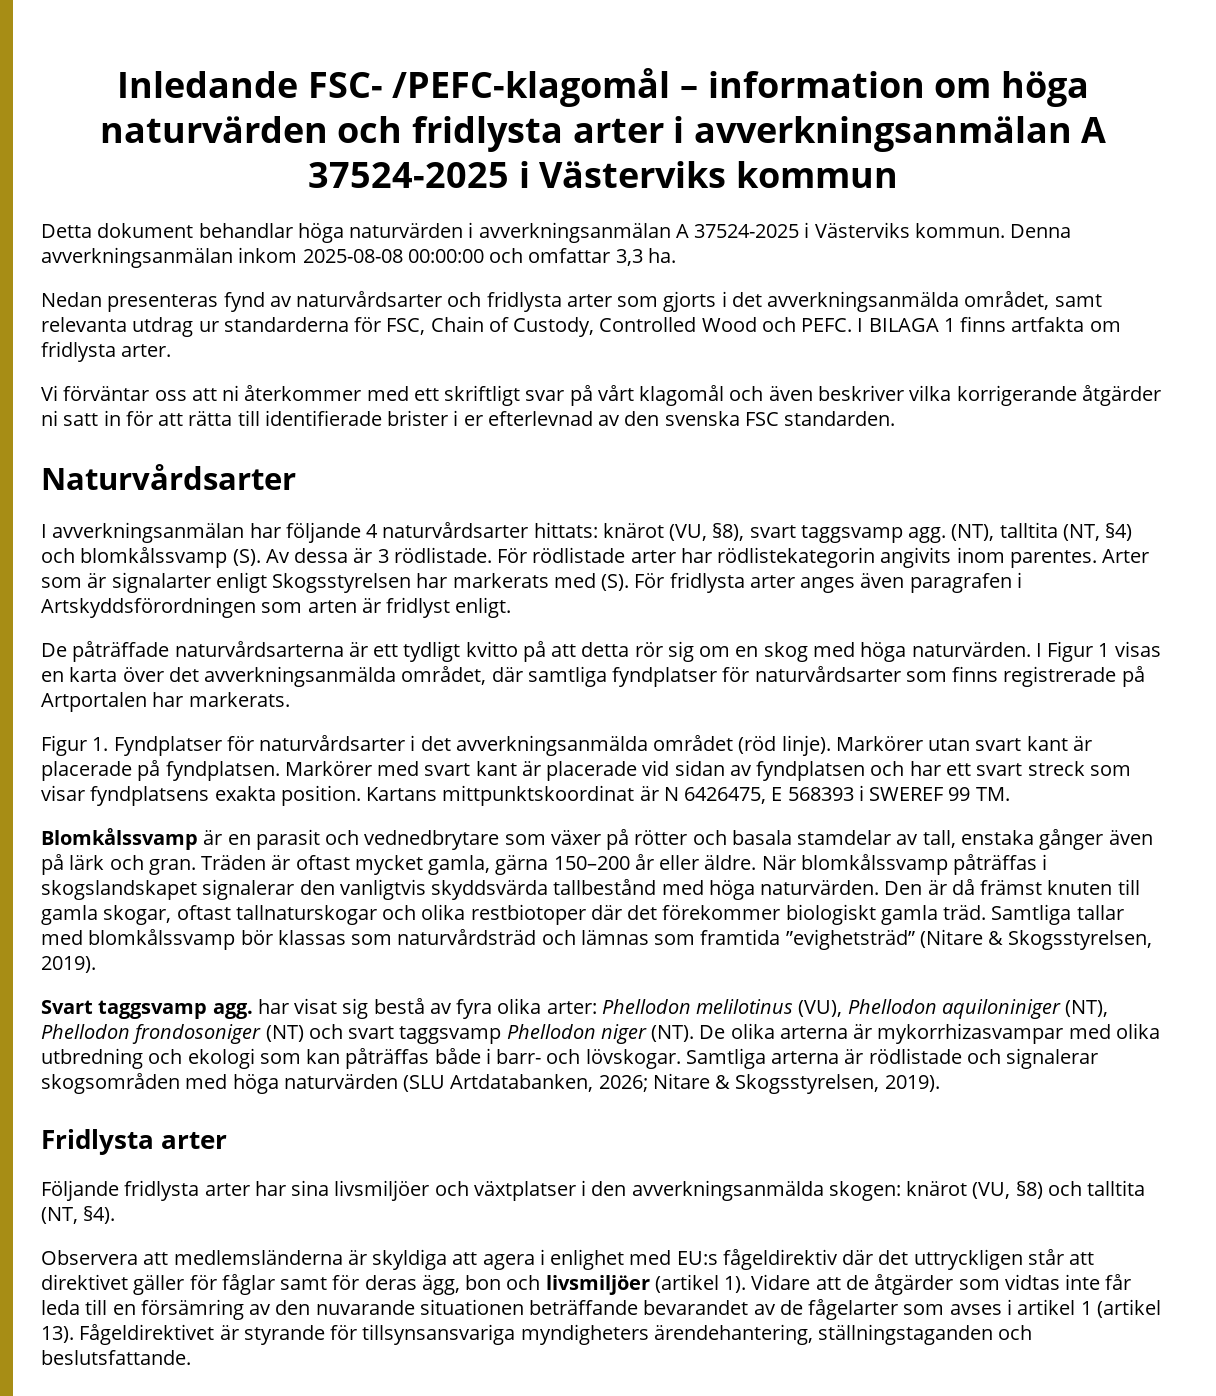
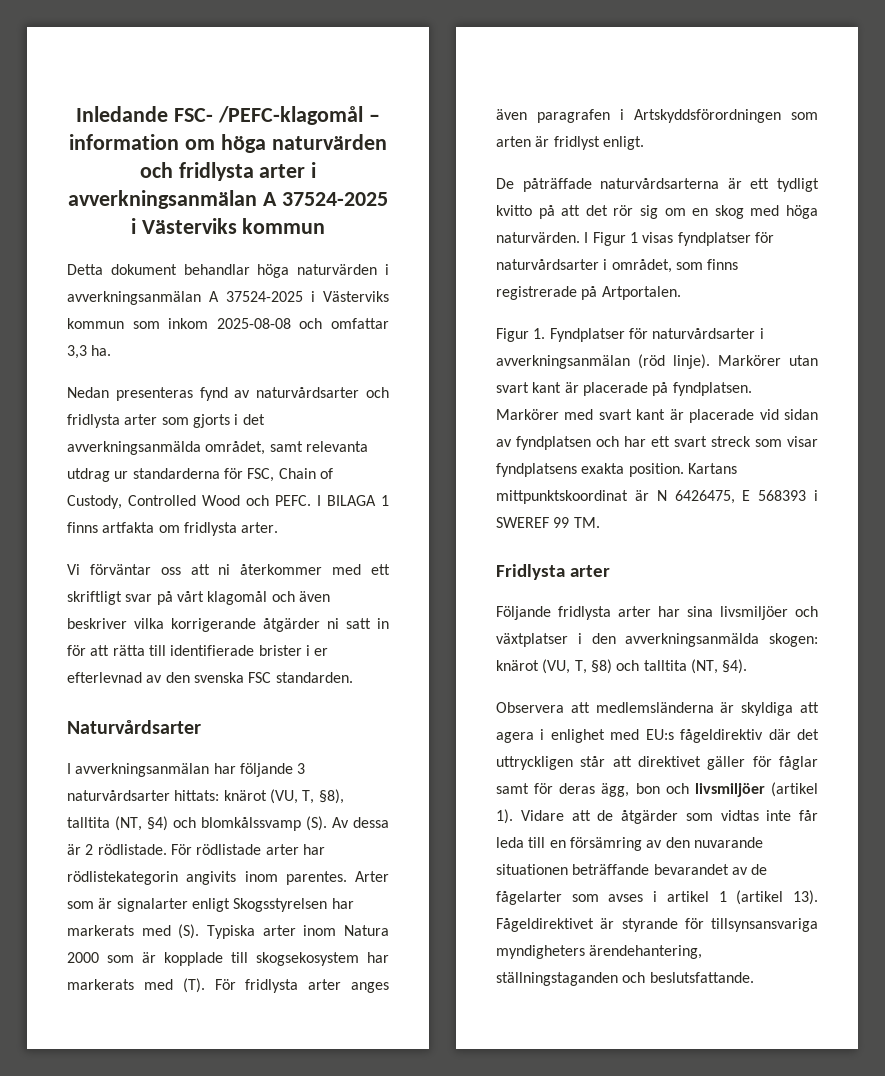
[914,223,1072,238] [41,247,233,268] kommun. Denna avverkningsanmälan -> [67,318,160,329] kommun som
[407,249,484,263] 00:00:00 -> (291, 323) none
[366,524,379,538] 4 -> [297,763,306,774] 3
[712,523,995,543] §8), svart taggsvamp agg. (NT), -> [302,789,344,804] T, §8),
[377,549,389,563] 3 -> [85,844,94,855] 2
(630, 582) none -> [206,925,389,939] [67,952,389,966] [67,978,205,993] Typiska arter inom Natura 2000 som är kopplade till skogsekosystem har markerats med (T).
[581,642,630,657] detta -> [585,205,608,216] det
[41,666,607,687] en karta över det avverkningsanmälda området, där samtliga -> (674, 237) none
(901, 674) none -> [603,259,672,273] i området,
[41,692,290,712] Artportalen har markerats. -> [601,286,681,300] Artportalen.
[420,735,734,756] det avverkningsanmälda området -> [496,355,630,369] avverkningsanmälan
[41,828,1153,850] [41,854,1048,875] [41,879,1140,900] [41,904,1124,925] [41,929,1153,950] [41,956,96,973] [41,998,1109,1019] [41,1023,1160,1044] [41,1048,1099,1069] [41,1073,940,1094] // Blomkålssvamp är en parasit och vednedbrytare som växer på rötter och basala stamdelar av tall, enstaka gånger även på lärk och gran. Träden är oftast mycket gamla, gärna 150–200 år eller äldre. När blomkålssvamp påträffas i skogslandskapet signalerar den vanligtvis skyddsvärda tallbestånd med höga naturvärden. Den är då främst knuten till gamla skogar, oftast tallnaturskogar och olika restbiotoper där det förekommer biologiskt gamla träd. Samtliga tallar med blomkålssvamp bör klassas som naturvårdsträd och lämnas som framtida ”evighetsträd” (Nitare & Skogsstyrelsen, 2019). // Svart taggsvamp agg. har visat sig bestå av fyra olika arter: Phellodon melilotinus (VU), Phellodon aquiloniniger (NT), Phellodon frondosoniger (NT) och svart taggsvamp Phellodon niger (NT). De olika arterna är mykorrhizasvampar med olika utbredning och ekologi som kan påträffas både i barr- och lövskogar. Samtliga arterna är rödlistade och signalerar skogsområden med höga naturvärden (SLU Artdatabanken, 2026; Nitare & Skogsstyrelsen, 2019). -> (600, 522) none
(1011, 1190) none -> [574,660,587,674] T,

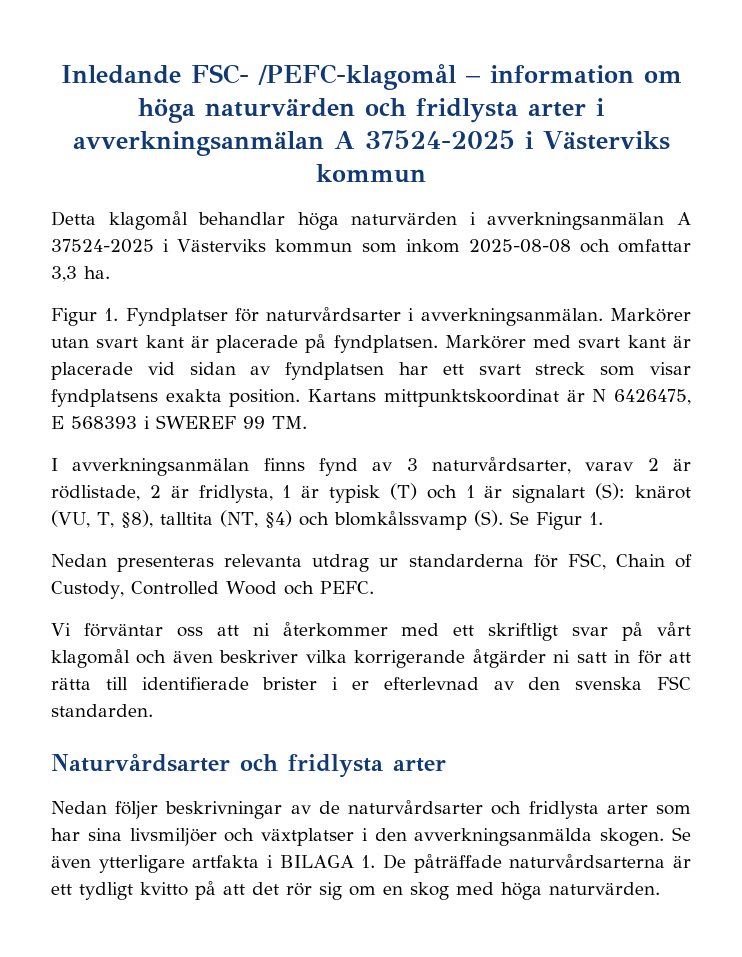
[110,264,177,275] dokument -> [108,211,188,230] klagomål
[67,387,390,401] [67,414,265,428] [67,441,303,455] Nedan presenteras fynd av naturvårdsarter och fridlysta arter som gjorts i det avverkningsanmälda området, samt -> [51,307,691,326] [51,334,691,353] [51,362,691,380] [51,389,691,407] [51,415,307,429] [51,457,692,476] [51,483,691,503] [51,510,603,530] [51,554,215,572] Figur 1. Fyndplatser för naturvårdsarter i avverkningsanmälan. Markörer utan svart kant är placerade på fyndplatsen. Markörer med svart kant är placerade vid sidan av fyndplatsen har ett svart streck som visar fyndplatsens exakta position. Kartans mittpunktskoordinat är N 6426475, E 568393 i SWEREF 99 TM. // I avverkningsanmälan finns fynd av 3 naturvårdsarter, varav 2 är rödlistade, 2 är fridlysta, 1 är typisk (T) och 1 är signalart (S): knärot (VU, T, §8), talltita (NT, §4) och blomkålssvamp (S). Se Figur 1. // Nedan presenteras
[317,495,389,506] [67,522,279,536] I BILAGA 1 finns artfakta om fridlysta arter. -> (374, 587) none
[67,763,306,777] [67,789,344,804] [67,816,389,831] [67,844,325,855] [67,871,389,885] [67,898,354,912] [67,924,389,939] [67,952,389,966] [67,978,389,993] [496,109,818,123] [496,136,644,150] // I avverkningsanmälan har följande 3 naturvårdsarter hittats: knärot (VU, T, §8), talltita (NT, §4) och blomkålssvamp (S). Av dessa är 2 rödlistade. För rödlistade arter har rödlistekategorin angivits inom parentes. Arter som är signalarter enligt Skogsstyrelsen har markerats med (S). Typiska arter inom Natura 2000 som är kopplade till skogsekosystem har markerats med (T). För fridlysta arter anges även paragrafen i Artskyddsförordningen som arten är fridlyst enligt. // -> [240,754,446,778] [51,800,691,819] [51,827,691,846] [51,855,376,873] och fridlysta arter // Nedan följer beskrivningar av de naturvårdsarter och fridlysta arter som har sina livsmiljöer och växtplatser i den avverkningsanmälda skogen. Se även ytterligare artfakta i BILAGA 1.
[584,232,774,246] [496,259,739,273] [496,286,681,300] [496,328,764,342] [496,354,818,369] [496,382,752,396] [496,409,818,423] [496,436,818,450] [496,463,737,477] [496,490,818,504] [496,517,600,528] [496,564,610,580] [496,606,818,620] [496,633,818,647] [496,659,748,674] [496,702,819,716] [496,729,819,743] [496,756,818,770] [496,782,818,797] [496,809,818,824] [496,837,763,851] [496,864,768,875] [496,890,818,905] [496,918,818,932] [496,945,703,959] [496,972,754,986] I Figur 1 visas fyndplatser för naturvårdsarter i området, som finns registrerade på Artportalen. // Figur 1. Fyndplatser för naturvårdsarter i avverkningsanmälan (röd linje). Markörer utan svart kant är placerade på fyndplatsen. Markörer med svart kant är placerade vid sidan av fyndplatsen och har ett svart streck som visar fyndplatsens exakta position. Kartans mittpunktskoordinat är N 6426475, E 568393 i SWEREF 99 TM. // Fridlysta arter // Följande fridlysta arter har sina livsmiljöer och växtplatser i den avverkningsanmälda skogen: knärot (VU, T, §8) och talltita (NT, §4). // Observera att medlemsländerna är skyldiga att agera i enlighet med EU:s fågeldirektiv där det uttryckligen står att direktivet gäller för fåglar samt för deras ägg, bon och livsmiljöer (artikel 1). Vidare att de åtgärder som vidtas inte får leda till en försämring av den nuvarande situationen beträffande bevarandet av de fågelarter som avses i artikel 1 (artikel 13). Fågeldirektivet är styrande för tillsynsansvariga myndigheters ärendehantering, ställningstaganden och beslutsfattande. -> (660, 888) none

